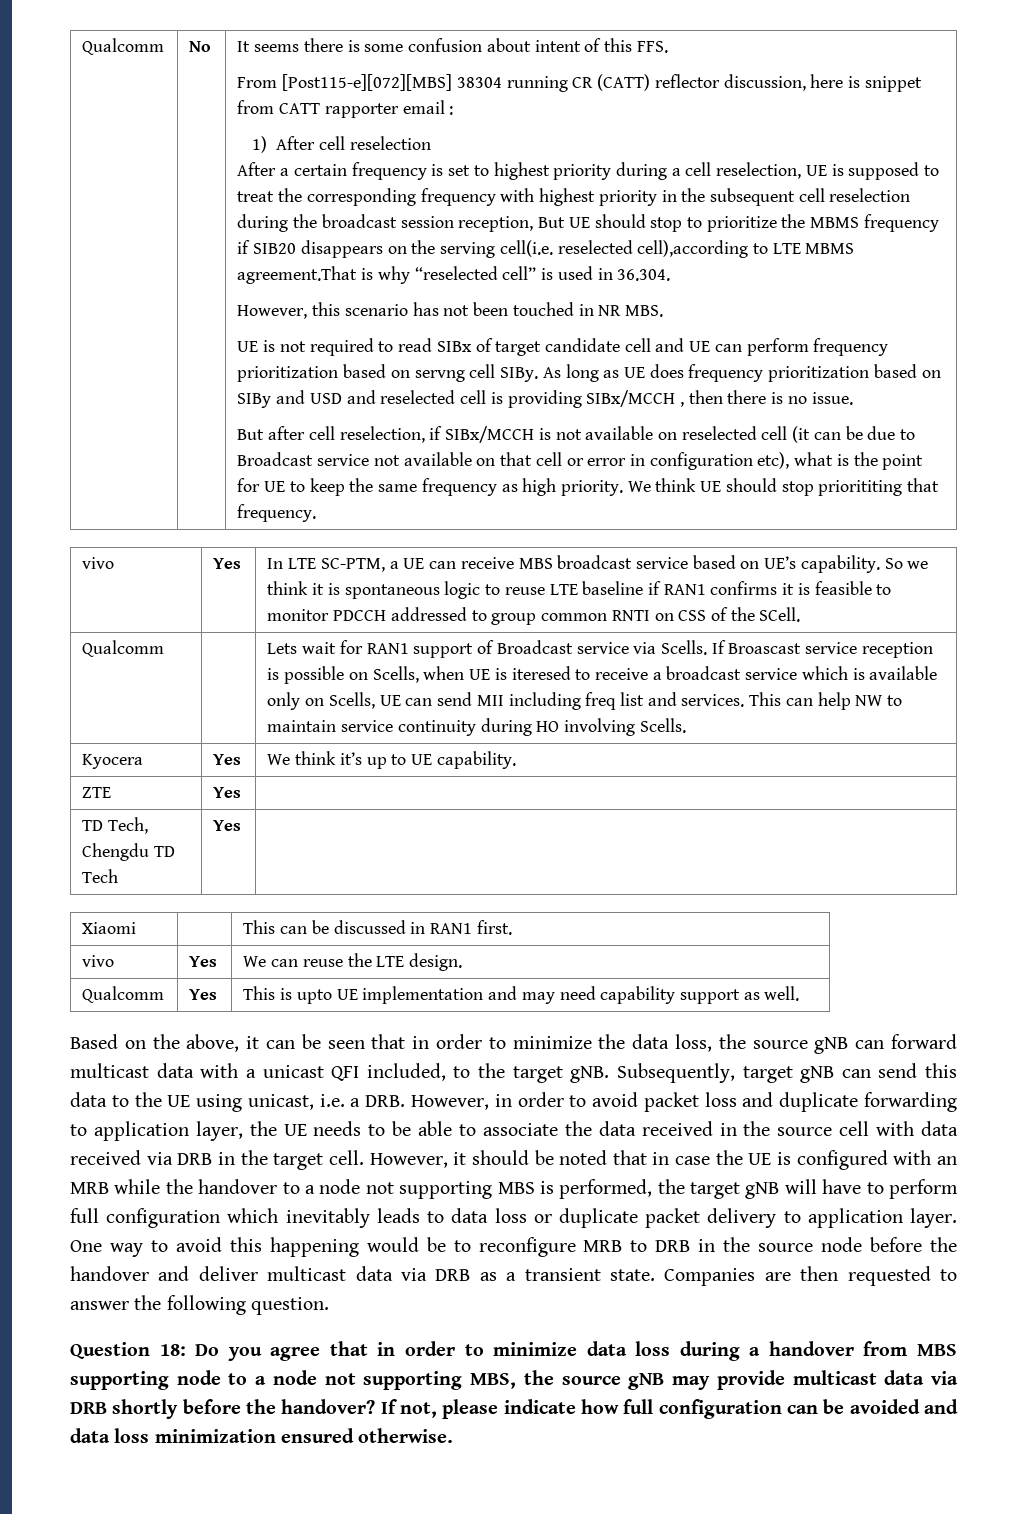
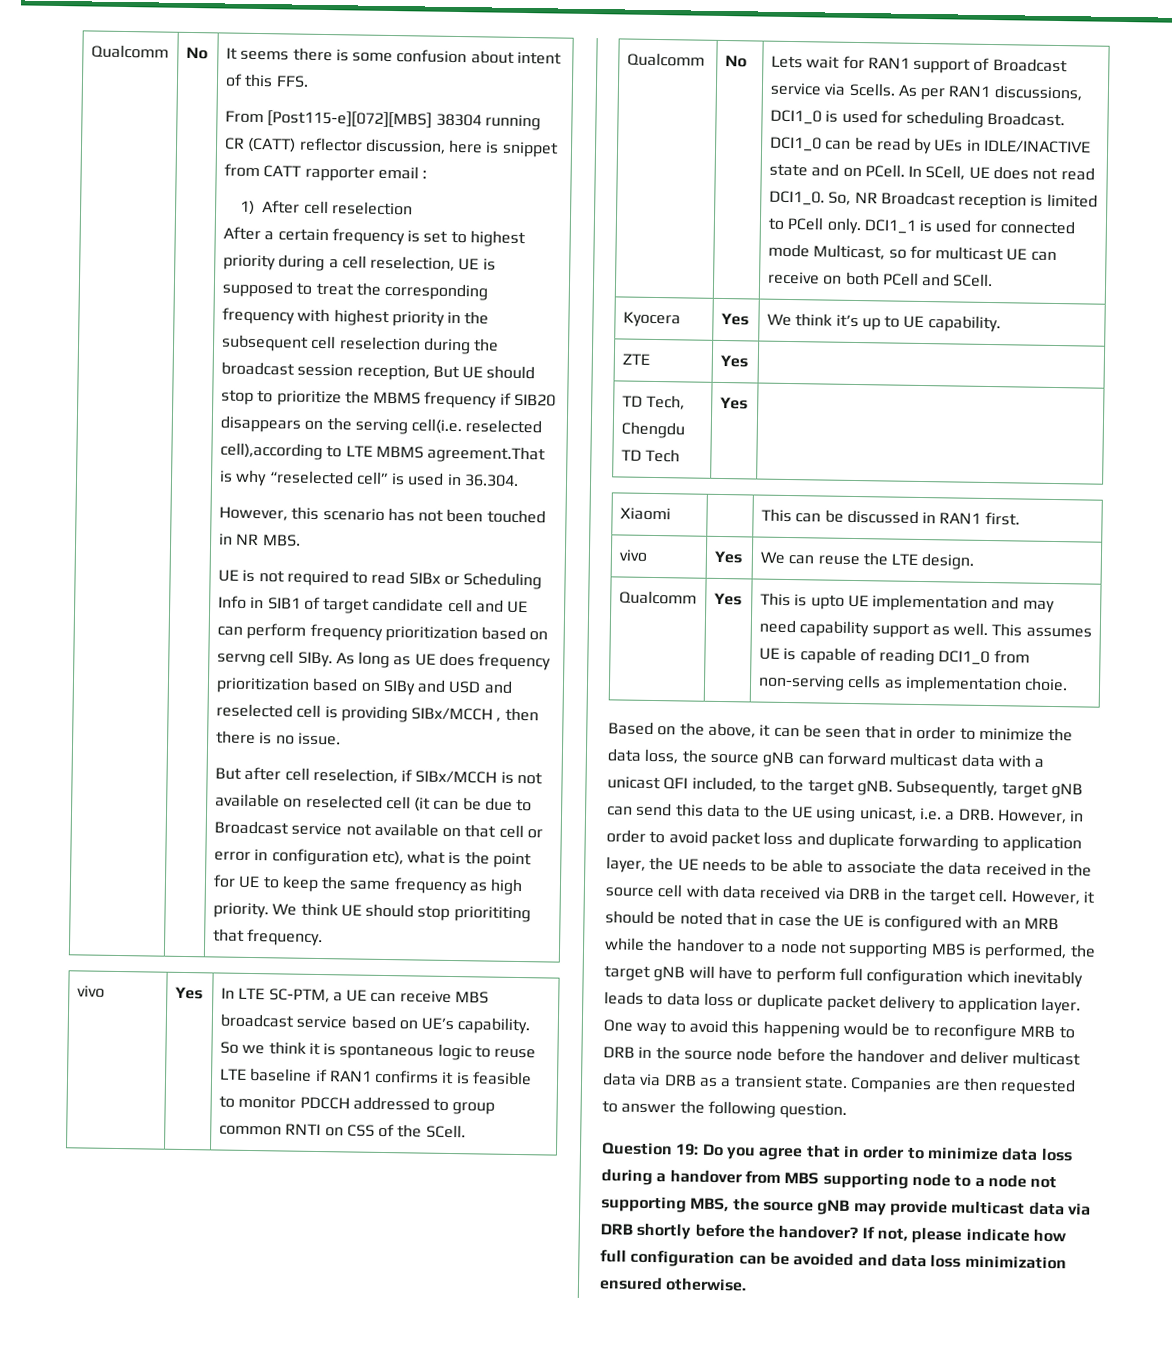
(472, 346) none -> [444,572,543,590] [217,595,301,610] or Scheduling Info in SIB1
(165, 648) none -> [724,54,747,68] No
[711,640,933,658] [267,666,938,684] [267,692,903,710] [267,718,686,736] If Broascast service reception is possible on Scells, when UE is iteresed to receive a broadcast service which is available only on Scells, UE can send MII including freq list and services. This can help NW to maintain service continuity during HO involving Scells. -> [897,84,1083,101] [769,109,1066,128] [769,136,1092,155] [768,163,1095,181] [768,190,1098,210] [767,216,1077,235] [767,243,1057,262] [767,271,994,288] As per RAN1 discussions, DCI1_0 is used for scheduling Broadcast. DCI1_0 can be read by UEs in IDLE/INACTIVE state and on PCell. In SCell, UE does not read DCI1_0. So, NR Broadcast reception is limited to PCell only. DCI1_1 is used for connected mode Multicast, so for multicast UE can receive on both PCell and SCell.
(800, 993) none -> [991,623,1092,638] [758,647,1030,666] [757,674,1069,694] This assumes UE is capable of reading DCI1_0 from non-serving cells as implementation choie.
[159,1344,186,1356] 18: -> [675,1143,700,1156] 19:

